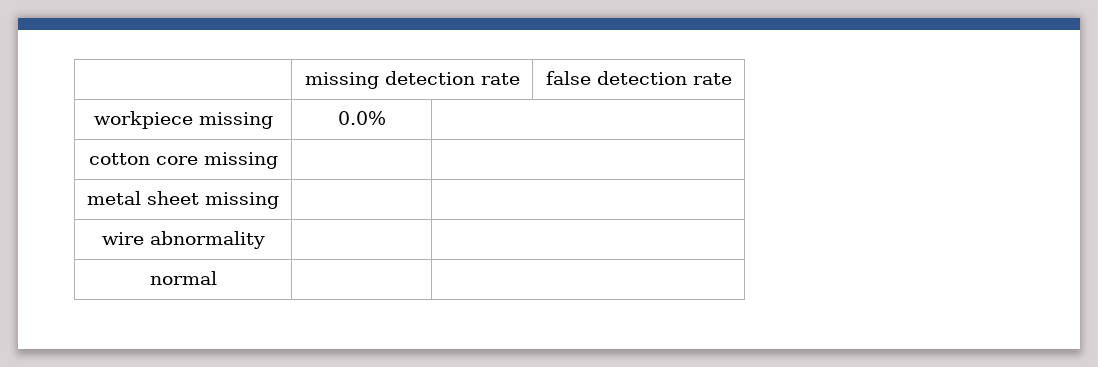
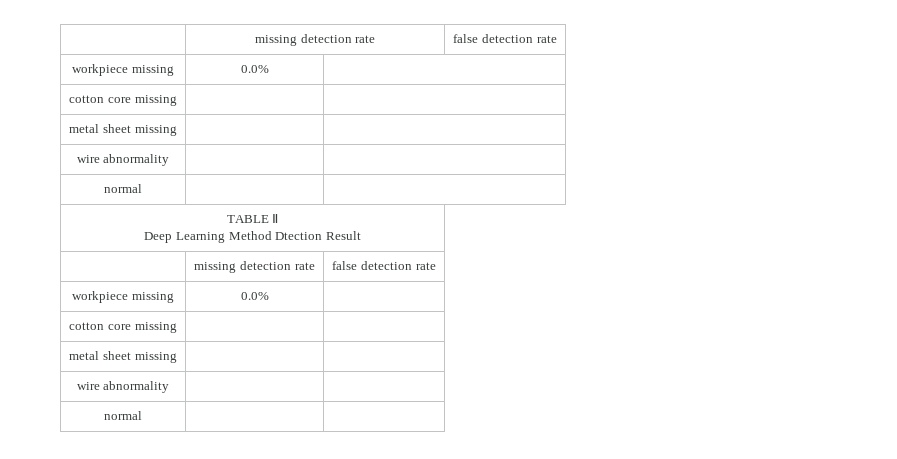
(217, 278) none -> [226,214,279,223] [144,231,361,243] [194,261,315,273] [332,261,436,270] [72,291,174,303] [240,292,269,300] [69,322,177,333] [69,351,177,363] [76,381,170,393] [104,411,142,420] // TABLE Ⅱ // Deep Learning Method Dtection Result // | missing detection rate | false detection rate // workpiece missing | 0.0% | // cotton core missing | | // metal sheet missing | | // wire abnormality | | // normal | |

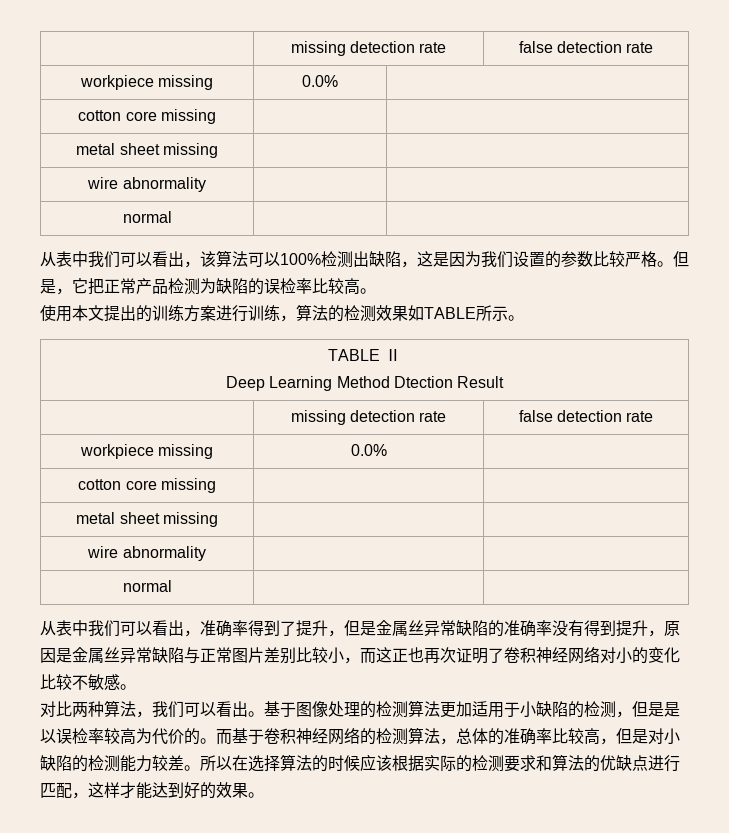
(142, 188) none -> [40,250,689,268] [40,278,376,295] [40,304,524,322] // 从表中我们可以看出，该算法可以100%检测出缺陷，这是因为我们设置的参数比较严格。但是，它把正常产品检测为缺陷的误检率比较高。 // 使用本文提出的训练方案进行训练，算法的检测效果如TABLE所示。
(142, 415) none -> [40,620,680,637] [40,646,680,664] [40,674,136,690] [40,700,680,718] [40,727,680,745] [40,754,680,772] [40,782,264,799] // 从表中我们可以看出，准确率得到了提升，但是金属丝异常缺陷的准确率没有得到提升，原因是金属丝异常缺陷与正常图片差别比较小，而这正也再次证明了卷积神经网络对小的变化比较不敏感。 // 对比两种算法，我们可以看出。基于图像处理的检测算法更加适用于小缺陷的检测，但是是以误检率较高为代价的。而基于卷积神经网络的检测算法，总体的准确率比较高，但是对小缺陷的检测能力较差。所以在选择算法的时候应该根据实际的检测要求和算法的优缺点进行匹配，这样才能达到好的效果。

